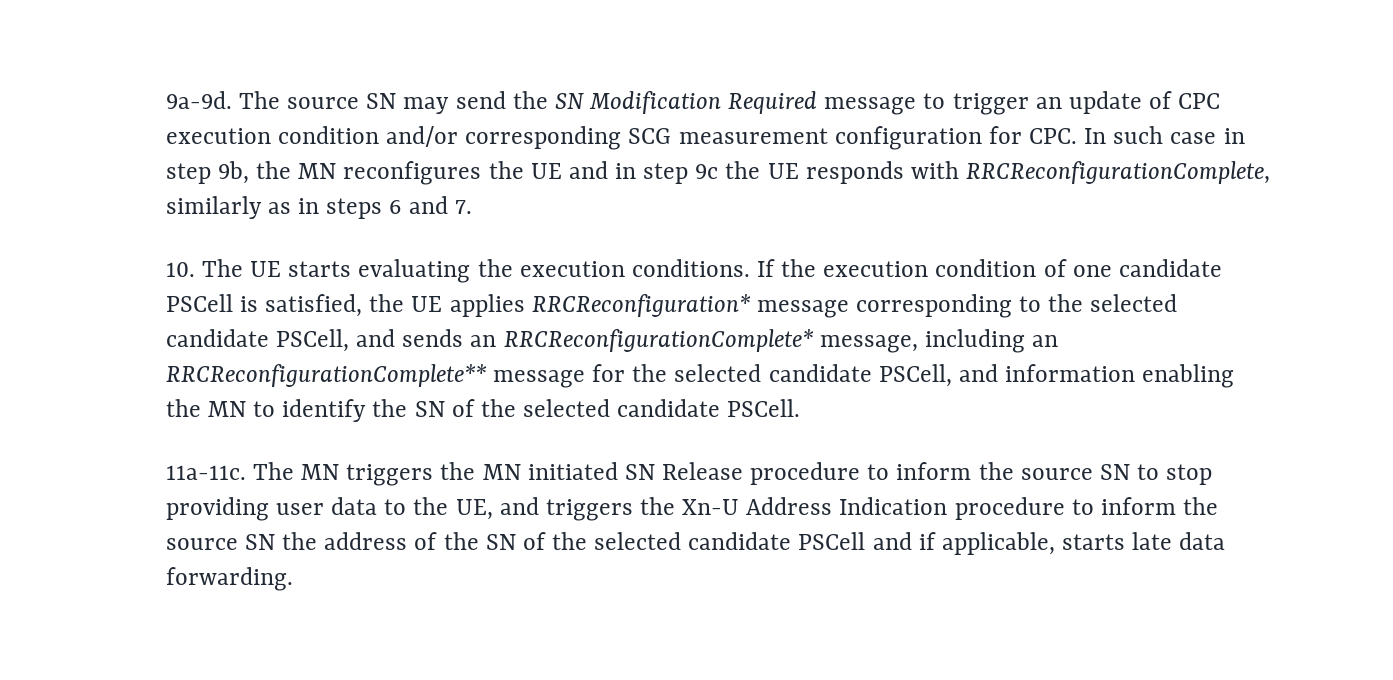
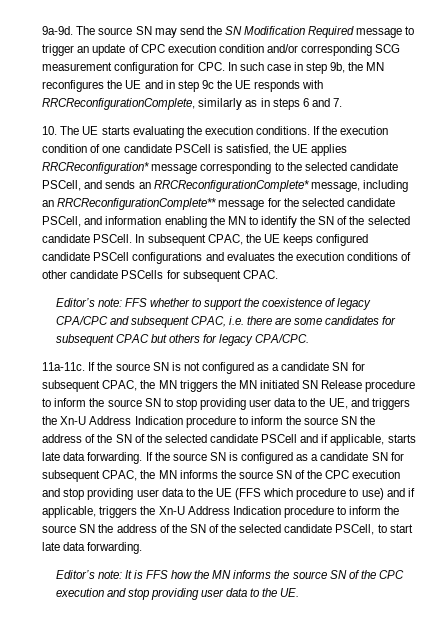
[165,462,294,480] // 11a-11c. The -> [135,234,369,246] [42,252,412,264] [42,270,278,282] [55,298,372,310] [55,316,397,328] [55,334,310,346] [42,362,365,374] [42,380,156,392] In subsequent CPAC, the UE keeps configured candidate PSCell configurations and evaluates the execution conditions of other candidate PSCells for subsequent CPAC. // Editor’s note: FFS whether to support the coexistence of legacy CPA/CPC and subsequent CPAC, i.e. there are some candidates for subsequent CPAC but others for legacy CPA/CPC. // 11a-11c. If the source SN is not configured as a candidate SN for subsequent CPAC, the
(293, 579) none -> [145,452,404,464] [42,470,401,482] [42,488,415,500] [42,506,400,518] [42,524,413,535] [42,542,143,554] [55,570,404,579] [55,588,300,600] If the source SN is configured as a candidate SN for subsequent CPAC, the MN informs the source SN of the CPC execution and stop providing user data to the UE (FFS which procedure to use) and if applicable, triggers the Xn-U Address Indication procedure to inform the source SN the address of the SN of the selected candidate PSCell, to start late data forwarding. // Editor’s note: It is FFS how the MN informs the source SN of the CPC execution and stop providing user data to the UE.

